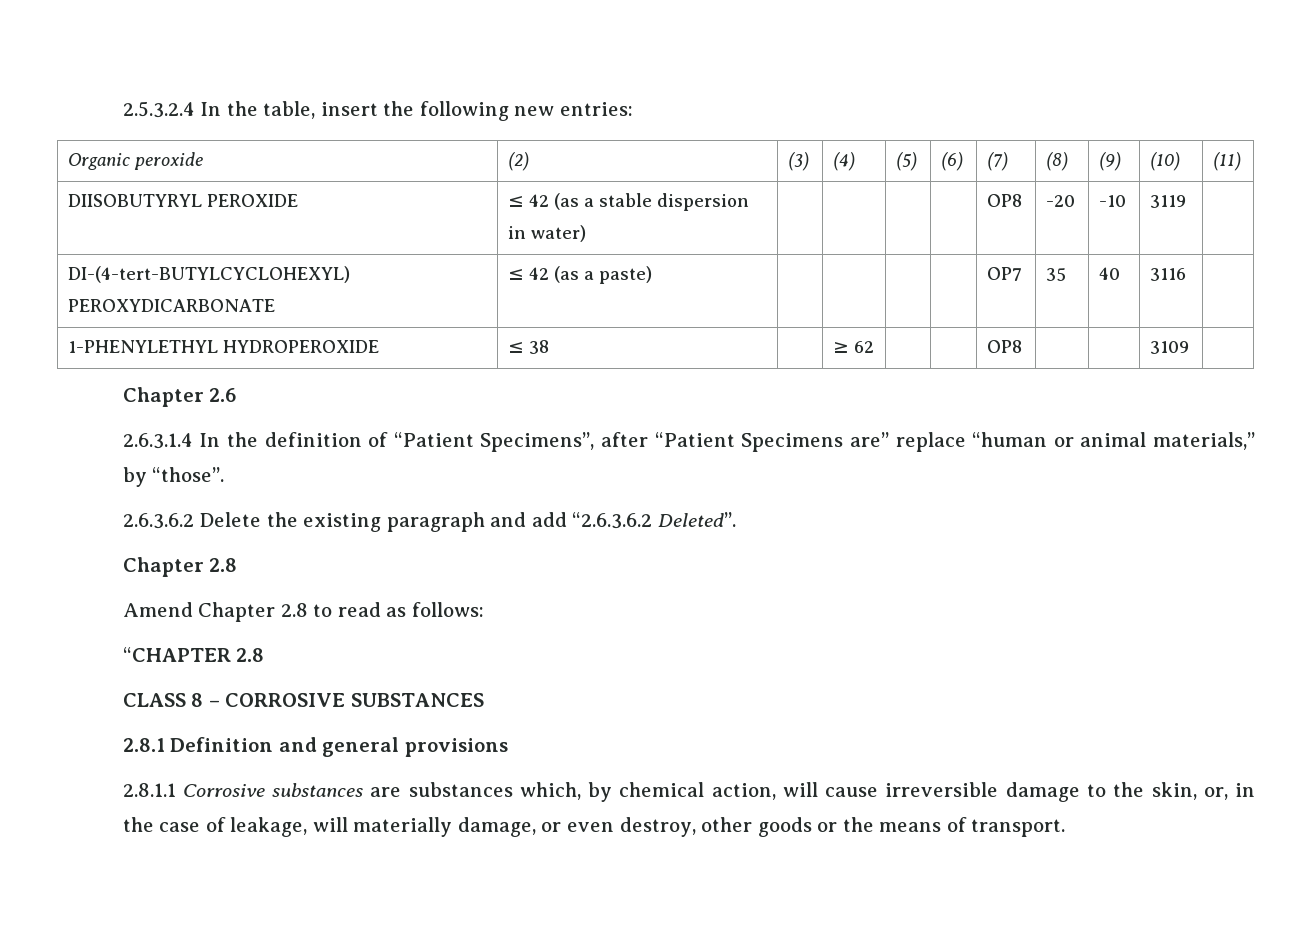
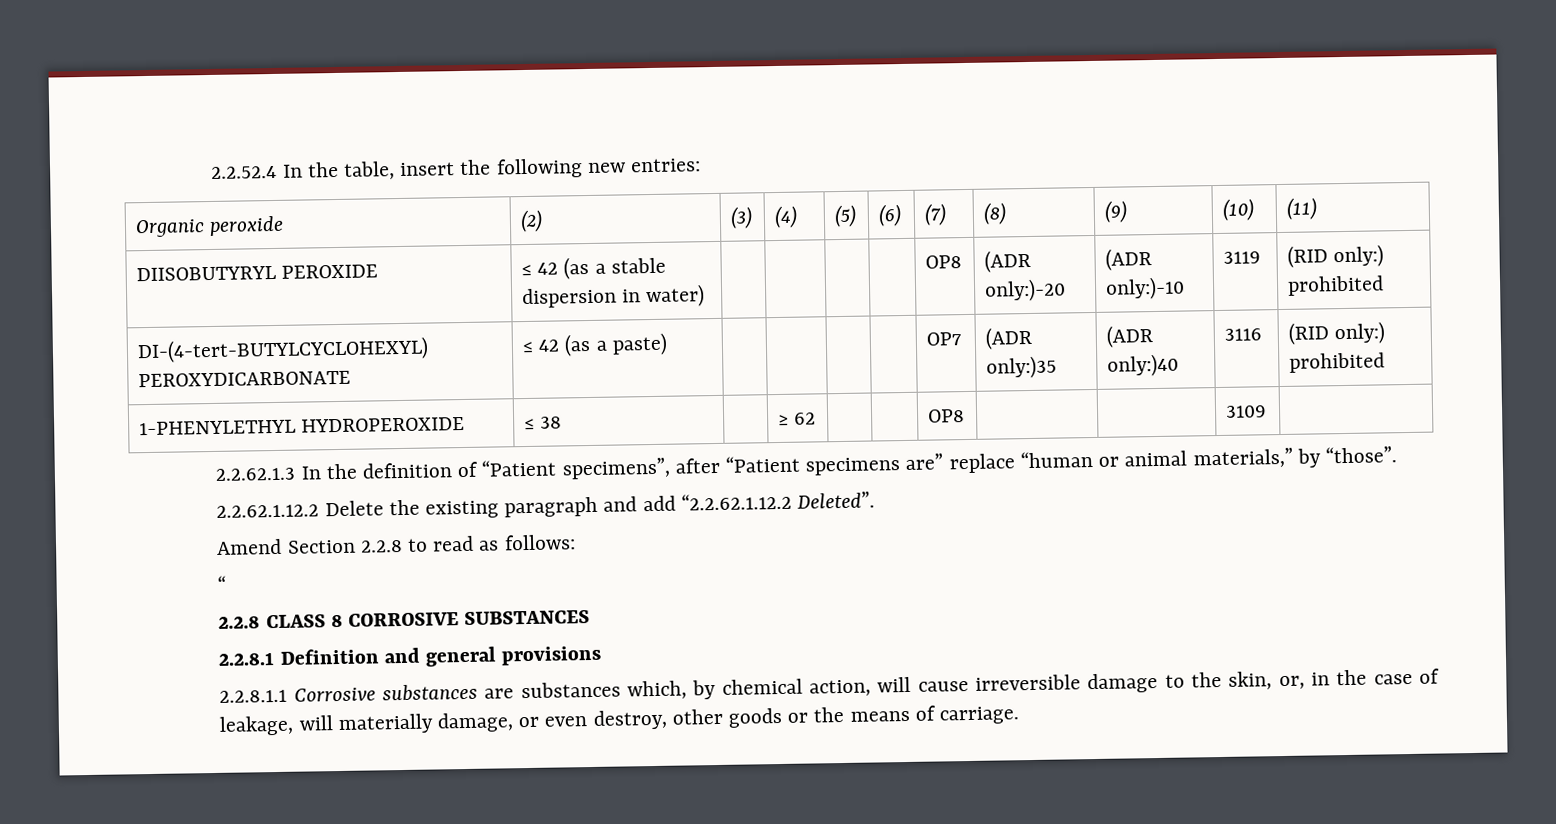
[122,101,195,118] 2.5.3.2.4 -> [211,165,278,179] 2.2.52.4
[1046,195,1076,207] [1099,195,1127,207] [1150,195,1187,208] -20 | -10 | 3119 | -> [984,249,1032,273] [984,278,1067,302] [1105,248,1153,271] [1105,276,1186,300] [1223,251,1262,264] [1287,244,1385,268] [1287,275,1385,296] (ADR only:)-20 | (ADR only:)-10 | 3119 | (RID only:) prohibited
[1046,268,1067,281] [1099,267,1121,280] [1150,268,1187,281] 35 | 40 | 3116 | -> [985,326,1034,350] [986,355,1058,379] [1106,325,1155,348] [1107,353,1180,377] [1224,328,1263,341] [1288,321,1386,345] [1289,352,1386,373] (ADR only:)35 | (ADR only:)40 | 3116 | (RID only:) prohibited
[122,387,238,407] [122,433,193,449] Chapter 2.6 // 2.6.3.1.4 -> [215,467,297,481] 2.2.62.1.3
[480,432,595,452] Specimens”, -> [561,457,671,480] specimens”,
[741,433,844,452] Specimens -> [805,457,902,476] specimens
[122,513,194,529] 2.6.3.6.2 -> [216,504,320,518] 2.2.62.1.12.2
[572,512,653,529] “2.6.3.6.2 -> [680,492,792,511] “2.2.62.1.12.2
[122,557,238,577] // Chapter 2.8 -> (876, 500) none
[198,602,308,622] Chapter 2.8 -> [286,539,403,554] Section 2.2.8
[122,647,265,662] “CHAPTER 2.8 // -> [217,575,227,592] [218,615,261,629] “ // 2.2.8
[208,700,220,707] – -> (343, 620) none
[122,738,165,752] 2.8.1 -> [218,652,275,666] 2.2.8.1
[122,783,176,797] 2.8.1.1 -> [219,689,288,703] 2.2.8.1.1
[971,819,1066,837] transport. -> [939,706,1020,725] carriage.

